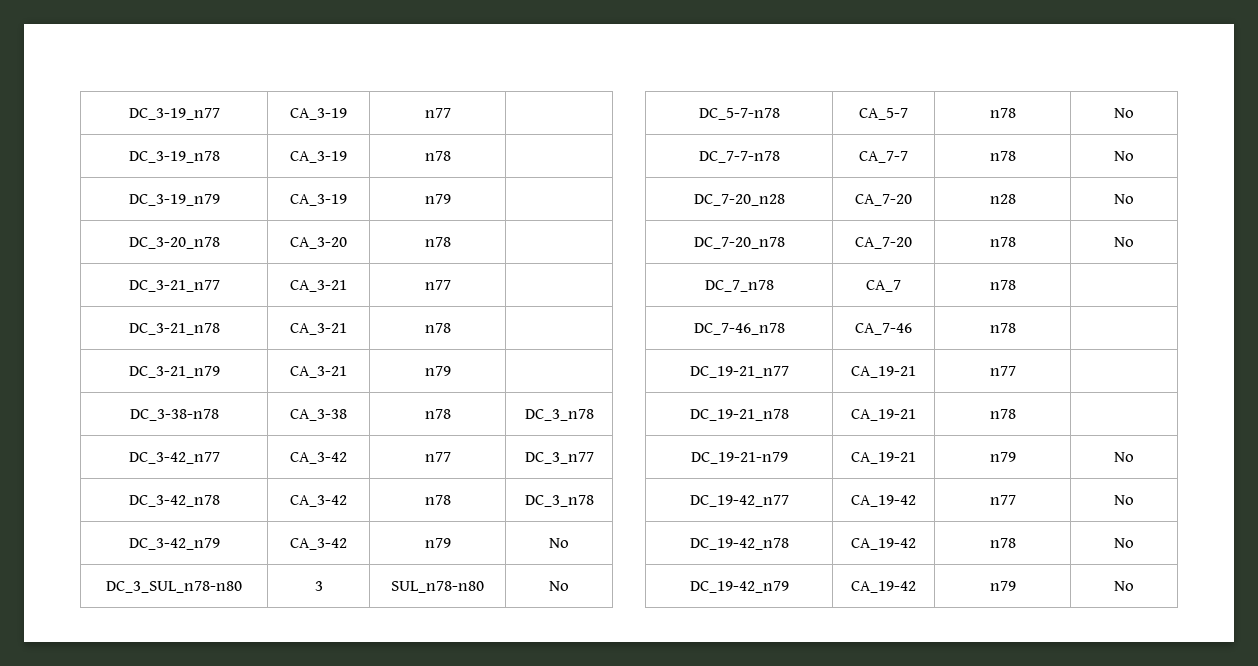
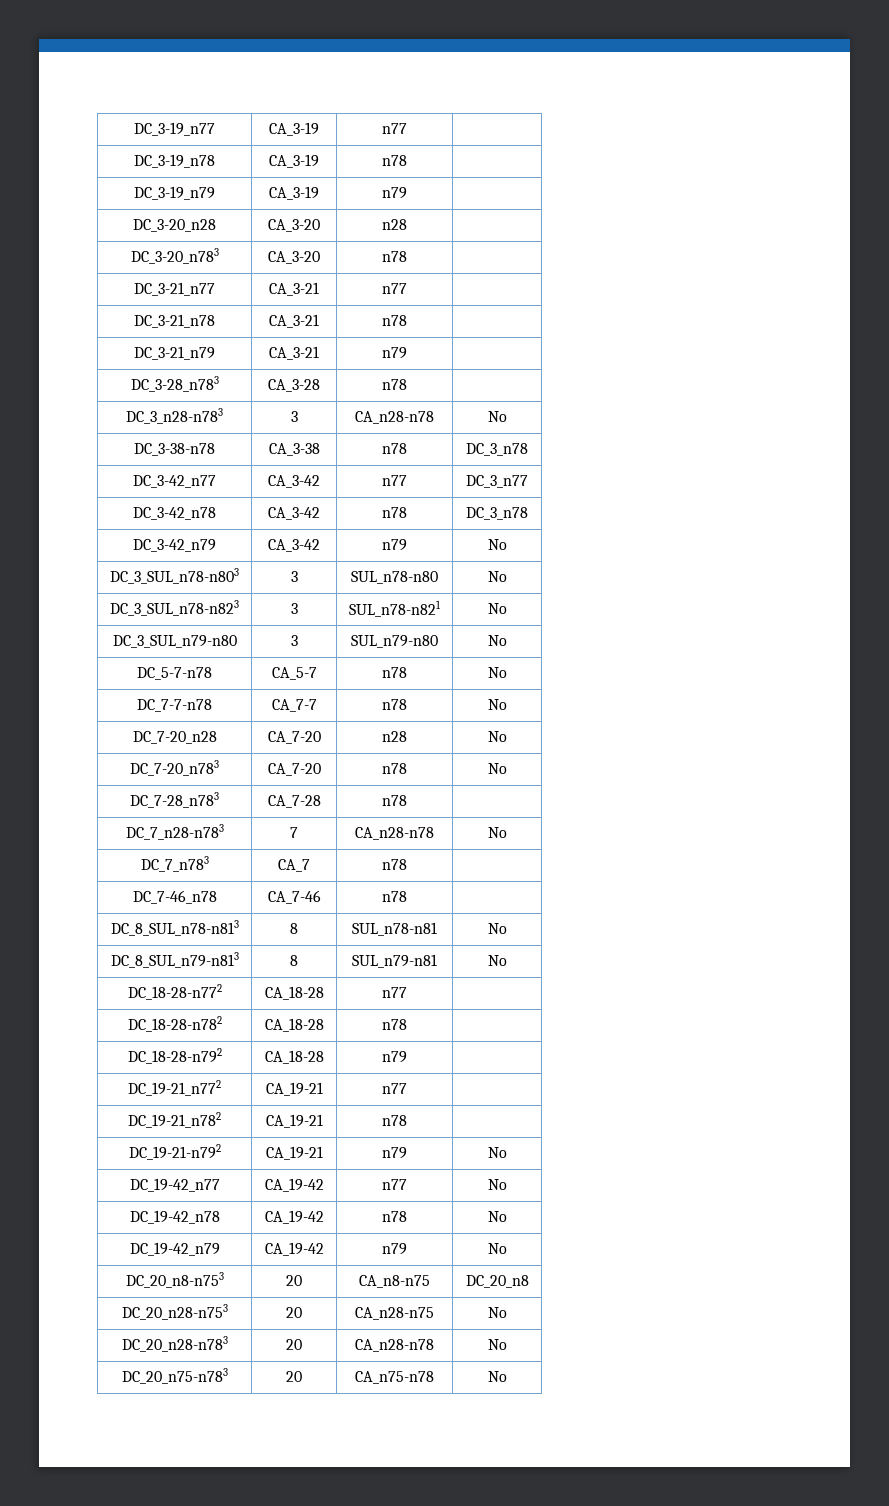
[128,237,220,249] DC_3-20_n78 -> [133,219,216,232] [268,219,320,232] [382,219,407,230] [130,248,219,264] DC_3-20_n28 | CA_3-20 | n28 | // DC_3-20_n783
(451, 371) none -> [130,376,219,392] [268,379,320,392] [382,379,407,390] [126,408,223,424] [290,411,298,422] [355,411,434,424] [487,411,507,422] // DC_3-28_n783 | CA_3-28 | n78 | // DC_3_n28-n783 | 3 | CA_n28-n78 | No
[106,581,242,593] DC_3_SUL_n78-n80 -> [110,568,239,584] DC_3_SUL_n78-n803
(569, 586) none -> [110,600,239,616] [290,603,298,614] [349,600,441,617] [487,603,507,614] [112,635,237,648] [290,635,298,646] [351,635,438,648] [487,635,507,646] // DC_3_SUL_n78-n823 | 3 | SUL_n78-n821 | No // DC_3_SUL_n79-n80 | 3 | SUL_n79-n80 | No
[693,237,785,249] DC_7-20_n78 -> [130,760,219,776] DC_7-20_n783
[704,280,774,292] DC_7_n78 -> [130,792,219,808] [267,795,321,808] [382,795,407,806] [125,824,224,840] [290,827,298,838] [355,827,434,840] [487,827,507,838] [140,856,209,872] DC_7-28_n783 | CA_7-28 | n78 | // DC_7_n28-n783 | 7 | CA_n28-n78 | No // DC_7_n783
[689,366,789,378] DC_19-21_n77 -> [110,920,239,936] [290,923,298,934] [352,922,437,936] [487,923,507,934] [110,952,239,968] [290,955,298,966] [352,954,437,968] [487,955,507,966] [127,984,222,1000] [264,986,324,1000] [382,987,407,998] [127,1016,222,1032] [264,1018,324,1032] [382,1019,407,1030] [127,1048,222,1064] [264,1050,324,1064] [382,1051,407,1063] [128,1080,221,1096] DC_8_SUL_n78-n813 | 8 | SUL_n78-n81 | No // DC_8_SUL_n79-n813 | 8 | SUL_n79-n81 | No // DC_18-28-n772 | CA_18-28 | n77 | // DC_18-28-n782 | CA_18-28 | n78 | // DC_18-28-n792 | CA_18-28 | n79 | // DC_19-21_n772
[689,409,789,421] DC_19-21_n78 -> [128,1112,221,1128] DC_19-21_n782
[690,452,788,464] DC_19-21-n79 -> [128,1144,221,1160] DC_19-21-n792
(1134, 586) none -> [125,1272,224,1288] [286,1275,302,1286] [359,1275,430,1288] [465,1275,529,1288] [121,1304,228,1320] [286,1307,302,1318] [355,1307,434,1320] [487,1307,507,1318] [121,1336,228,1352] [286,1339,302,1350] [355,1339,434,1352] [487,1339,507,1350] [121,1368,228,1384] [286,1371,302,1382] [355,1371,434,1384] [487,1371,507,1382] // DC_20_n8-n753 | 20 | CA_n8-n75 | DC_20_n8 // DC_20_n28-n753 | 20 | CA_n28-n75 | No // DC_20_n28-n783 | 20 | CA_n28-n78 | No // DC_20_n75-n783 | 20 | CA_n75-n78 | No

